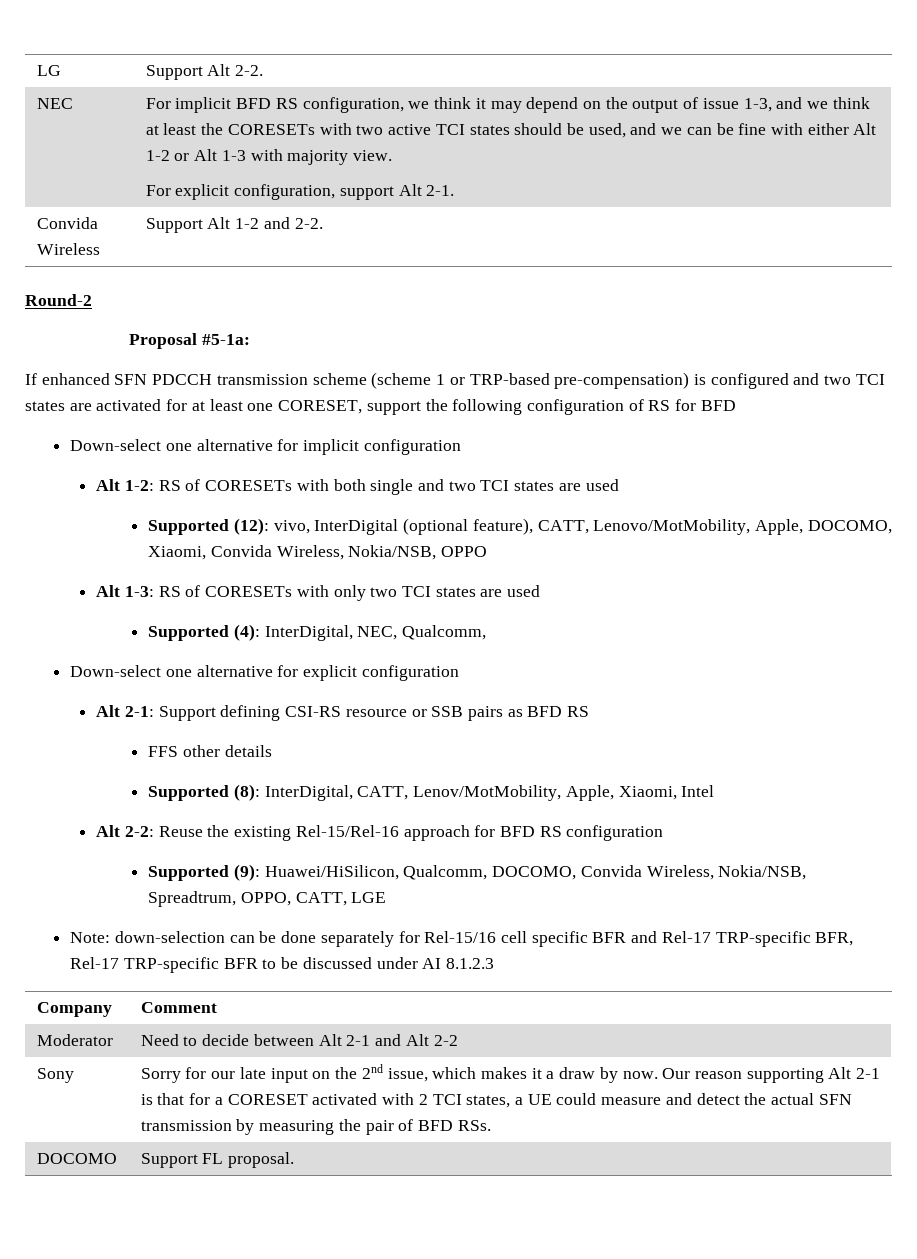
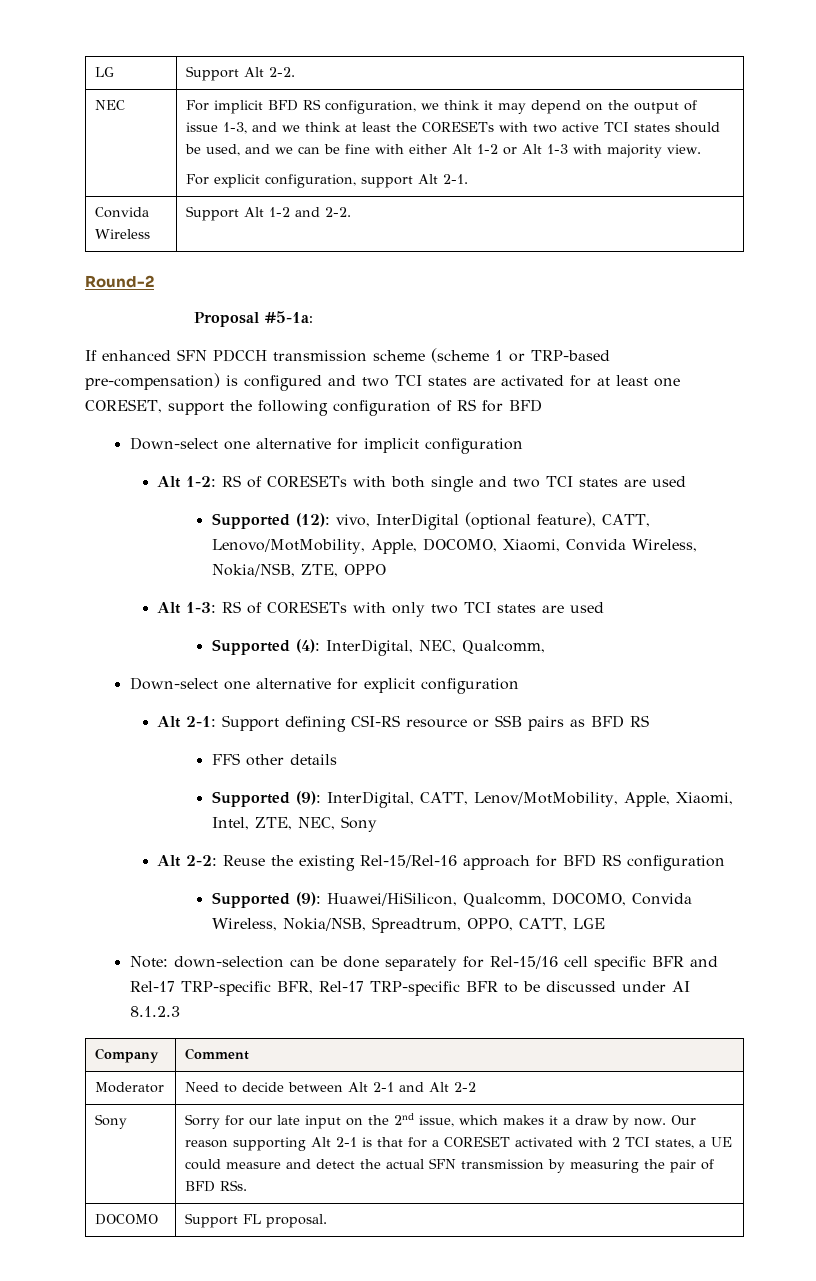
(437, 552) none -> [300,564,338,577] ZTE,
[233,784,260,801] (8): -> [295,791,321,805] (9):
[681,785,715,797] Intel -> [211,816,377,832] Intel, ZTE, NEC, Sony

